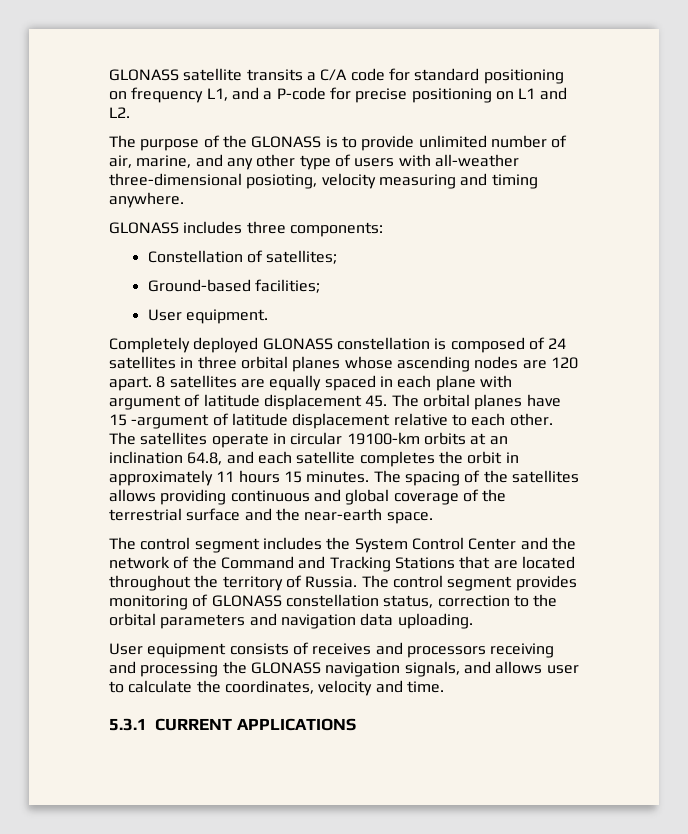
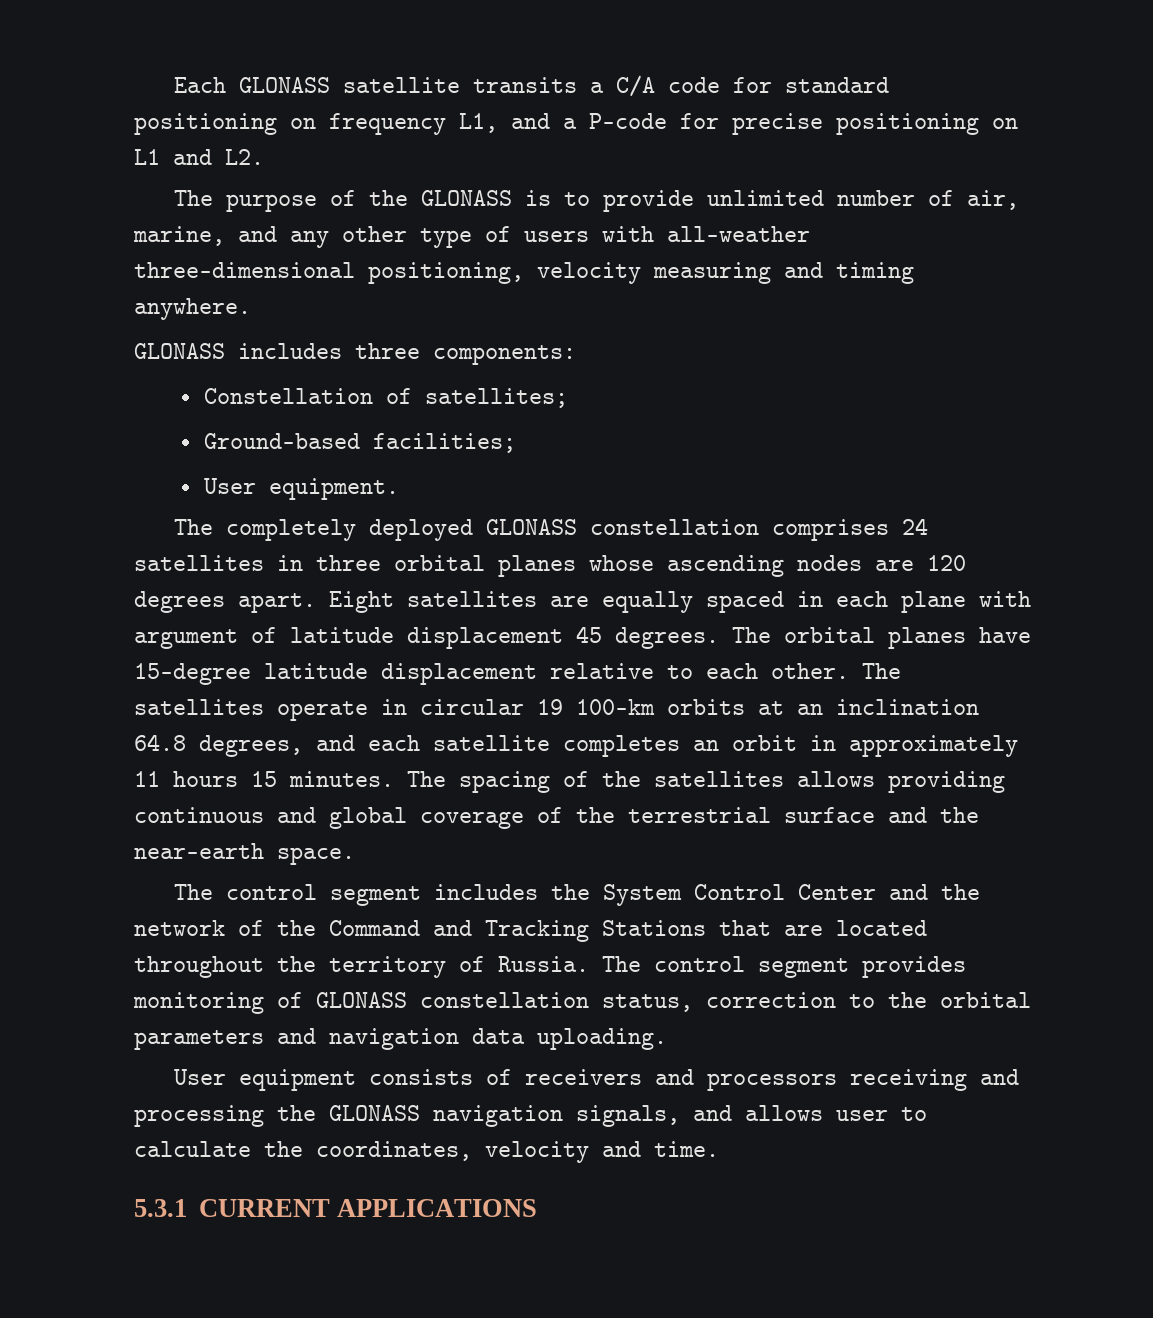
(109, 75) none -> [174,77,227,93] Each
[246,174,318,189] posioting, -> [368,262,524,284] positioning,
[109,337,190,353] Completely -> [174,519,357,541] The completely
[434,337,545,353] is composed of -> [772,519,890,541] comprises
[109,376,166,391] apart. 8 -> [134,591,394,613] degrees apart. Eight
[365,395,388,407] 45. -> [576,626,719,649] 45 degrees.
[109,413,229,429] 15 -argument of -> [134,663,251,685] 15-degree
[346,432,420,445] 19100-km -> [537,699,655,715] 19 100-km
[187,452,223,465] 64.8, -> [134,734,303,757] 64.8 degrees,
[438,451,463,464] the -> [693,740,719,751] an
[312,643,372,655] receives -> [525,1069,643,1085] receivers

